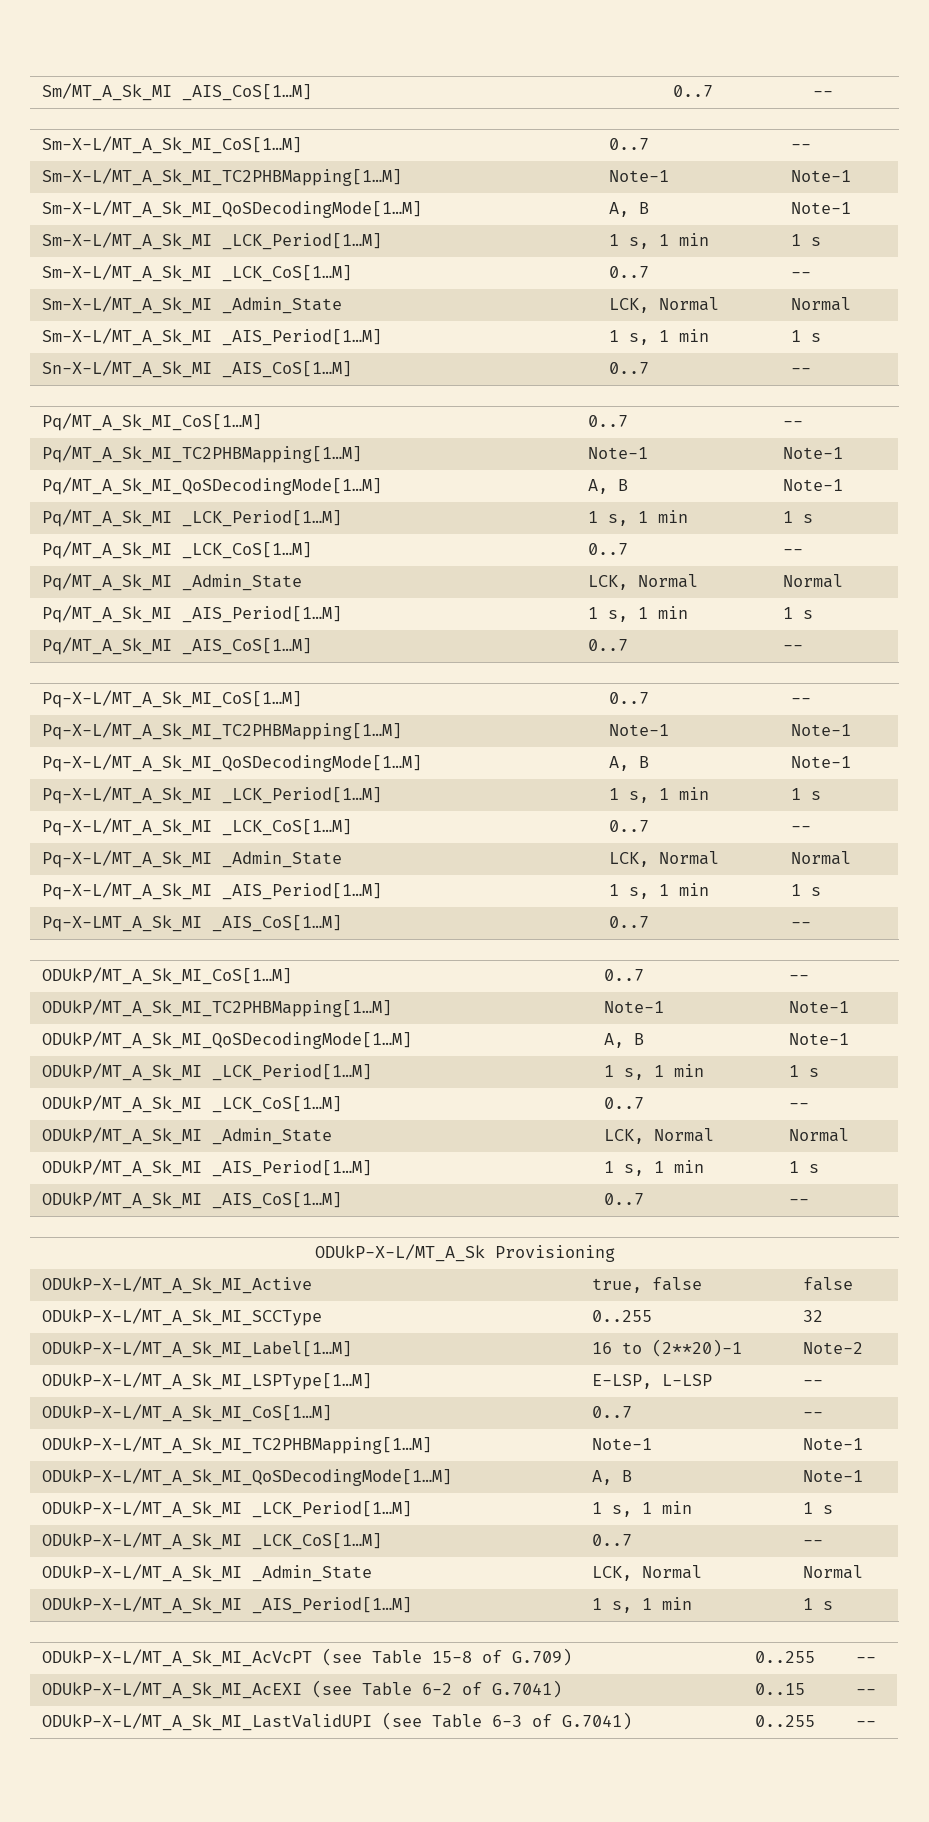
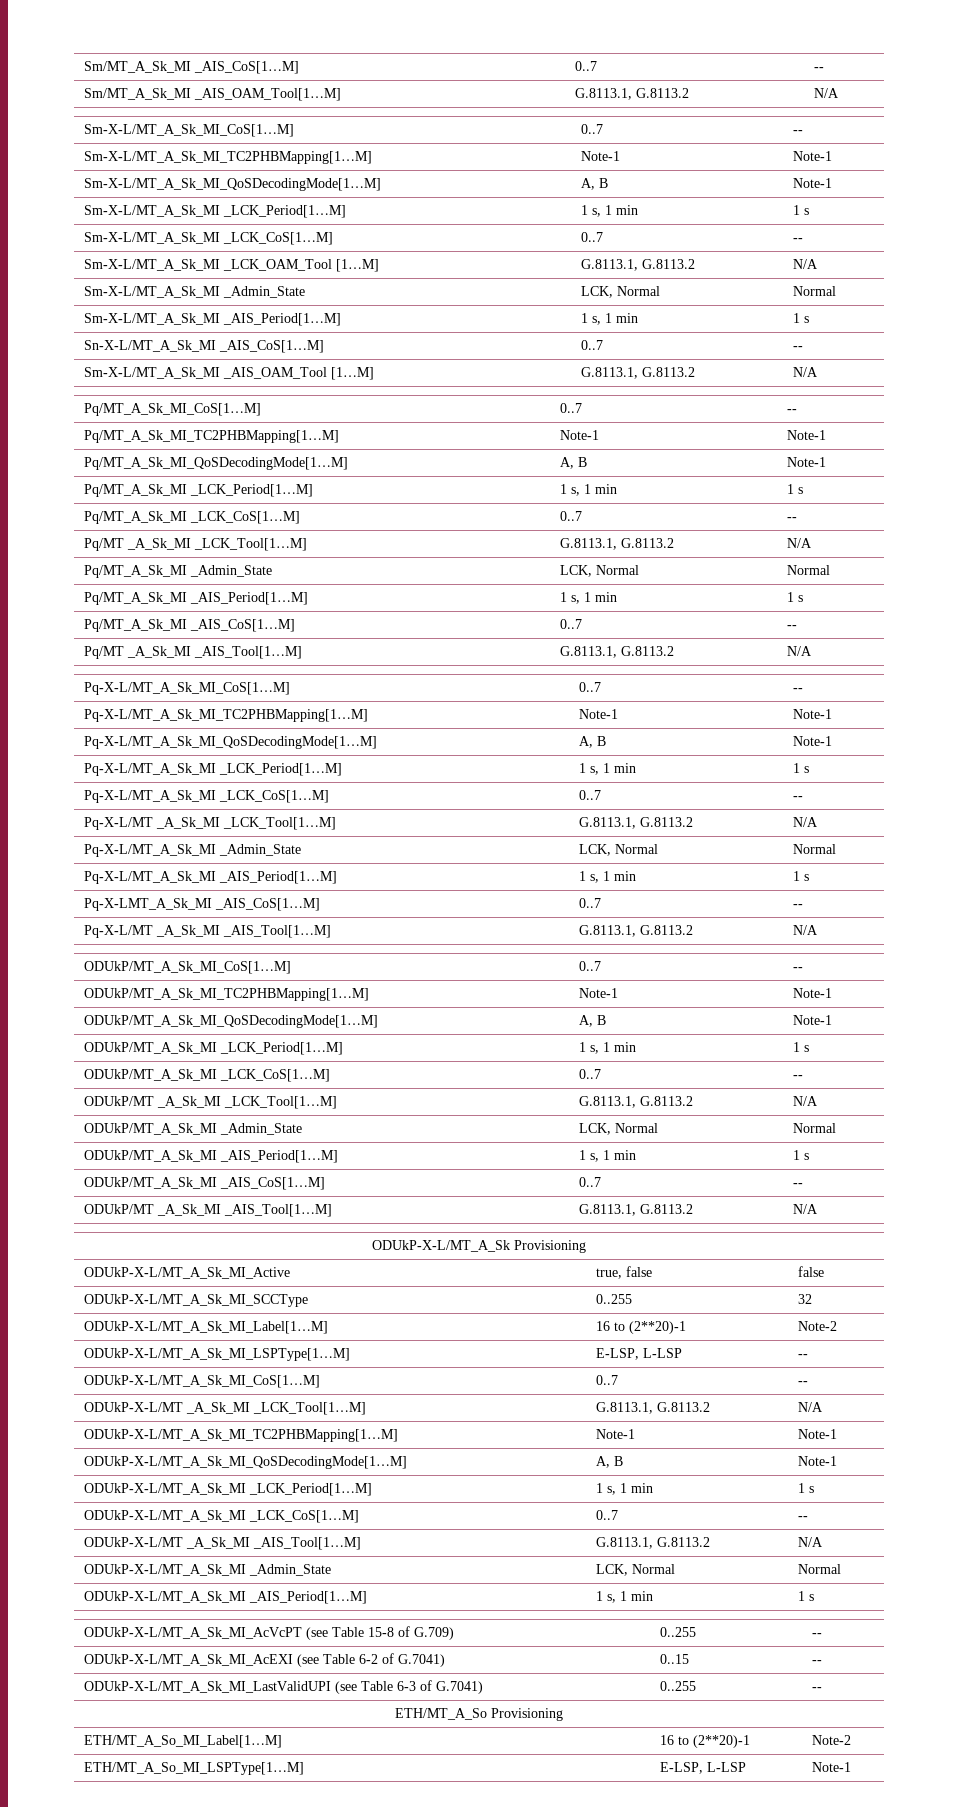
(833, 94) none -> [83,88,341,101] [574,88,689,100] [813,88,839,98] // Sm/MT_A_Sk_MI _AIS_OAM_Tool[1…M] | G.8113.1, G.8113.2 | N/A
(811, 275) none -> [83,259,379,272] [580,259,695,271] [792,259,818,269] // Sm-X-L/MT_A_Sk_MI _LCK_OAM_Tool [1…M] | G.8113.1, G.8113.2 | N/A
(811, 371) none -> [83,367,374,380] [580,367,695,379] [792,367,818,377] // Sm-X-L/MT_A_Sk_MI _AIS_OAM_Tool [1…M] | G.8113.1, G.8113.2 | N/A
(803, 552) none -> [83,538,307,551] [559,538,674,550] [786,538,812,548] // Pq/MT _A_Sk_MI _LCK_Tool[1…M] | G.8113.1, G.8113.2 | N/A
(803, 648) none -> [83,646,302,659] [559,646,674,658] [786,646,812,656] // Pq/MT _A_Sk_MI _AIS_Tool[1…M] | G.8113.1, G.8113.2 | N/A
(811, 829) none -> [83,817,336,830] [578,817,693,829] [792,817,818,827] // Pq-X-L/MT _A_Sk_MI _LCK_Tool[1…M] | G.8113.1, G.8113.2 | N/A
(811, 925) none -> [83,925,331,938] [578,925,693,937] [792,925,818,935] // Pq-X-L/MT _A_Sk_MI _AIS_Tool[1…M] | G.8113.1, G.8113.2 | N/A
(809, 1106) none -> [83,1096,337,1109] [578,1096,693,1108] [792,1096,818,1106] // ODUkP/MT _A_Sk_MI _LCK_Tool[1…M] | G.8113.1, G.8113.2 | N/A
(809, 1202) none -> [83,1204,332,1217] [578,1204,693,1216] [792,1204,818,1214] // ODUkP/MT _A_Sk_MI _AIS_Tool[1…M] | G.8113.1, G.8113.2 | N/A
(823, 1415) none -> [83,1402,366,1415] [595,1402,710,1414] [797,1402,823,1412] // ODUkP-X-L/MT _A_Sk_MI _LCK_Tool[1…M] | G.8113.1, G.8113.2 | N/A
(823, 1543) none -> [83,1537,361,1550] [595,1537,710,1549] [797,1537,823,1547] // ODUkP-X-L/MT _A_Sk_MI _AIS_Tool[1…M] | G.8113.1, G.8113.2 | N/A
(876, 1724) none -> [395,1708,563,1721] [83,1735,282,1748] [659,1735,750,1748] [811,1735,851,1745] [83,1762,304,1775] [659,1762,746,1774] [811,1762,851,1772] // ETH/MT_A_So Provisioning // ETH/MT_A_So_MI_Label[1…M] | 16 to (2**20)-1 | Note-2 // ETH/MT_A_So_MI_LSPType[1…M] | E-LSP, L-LSP | Note-1

